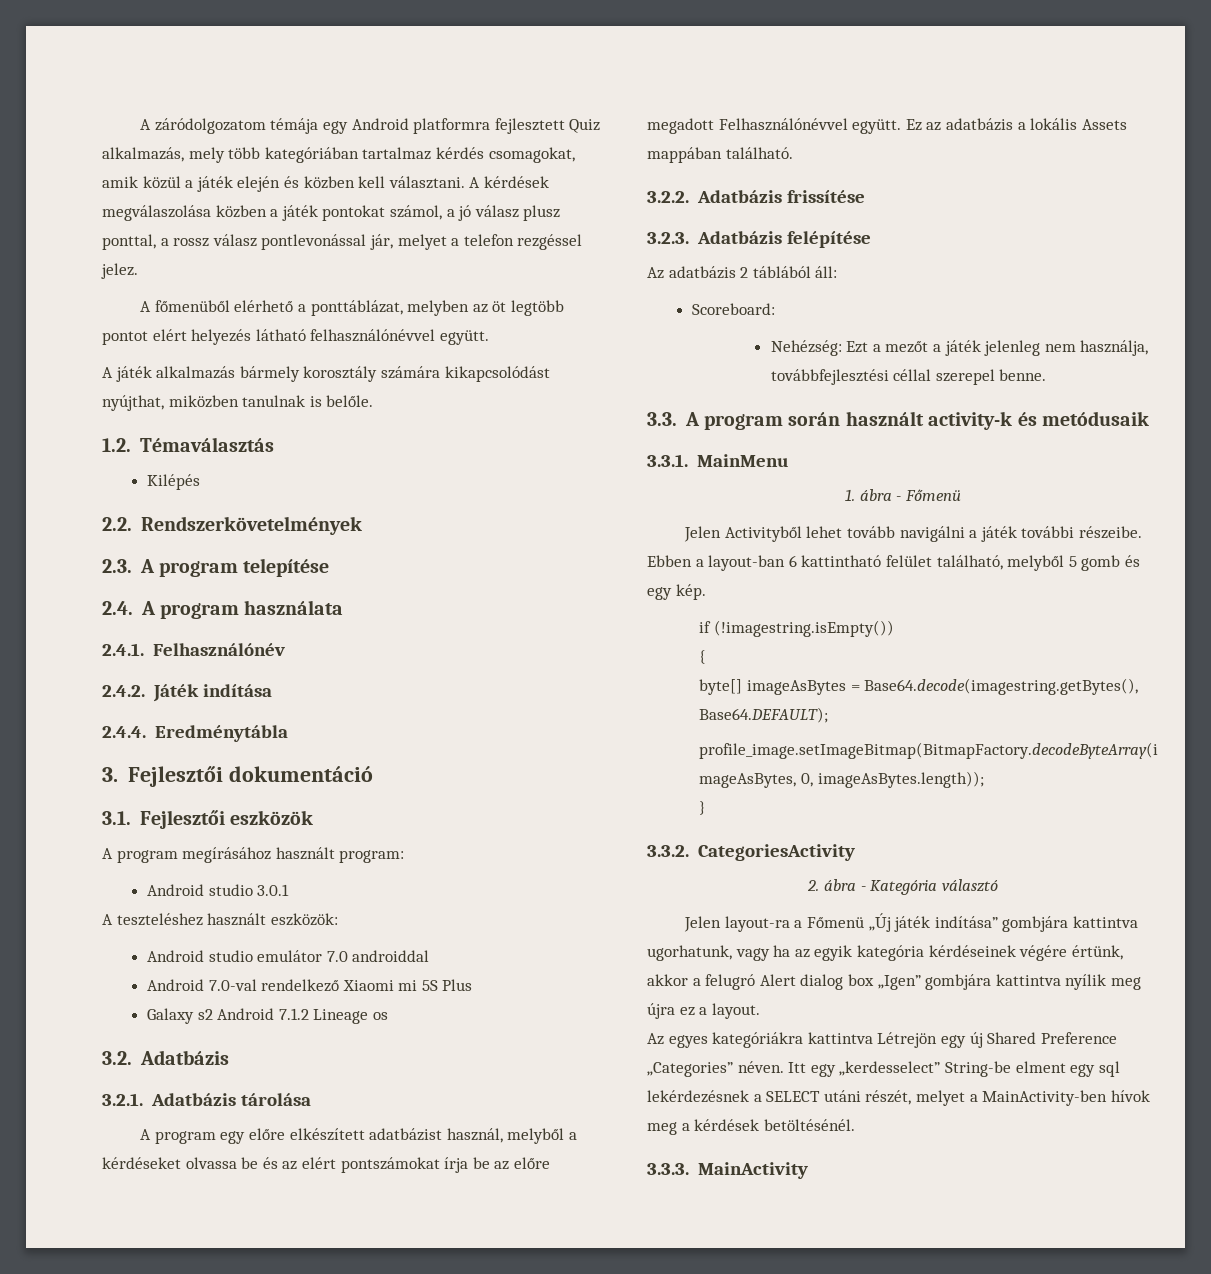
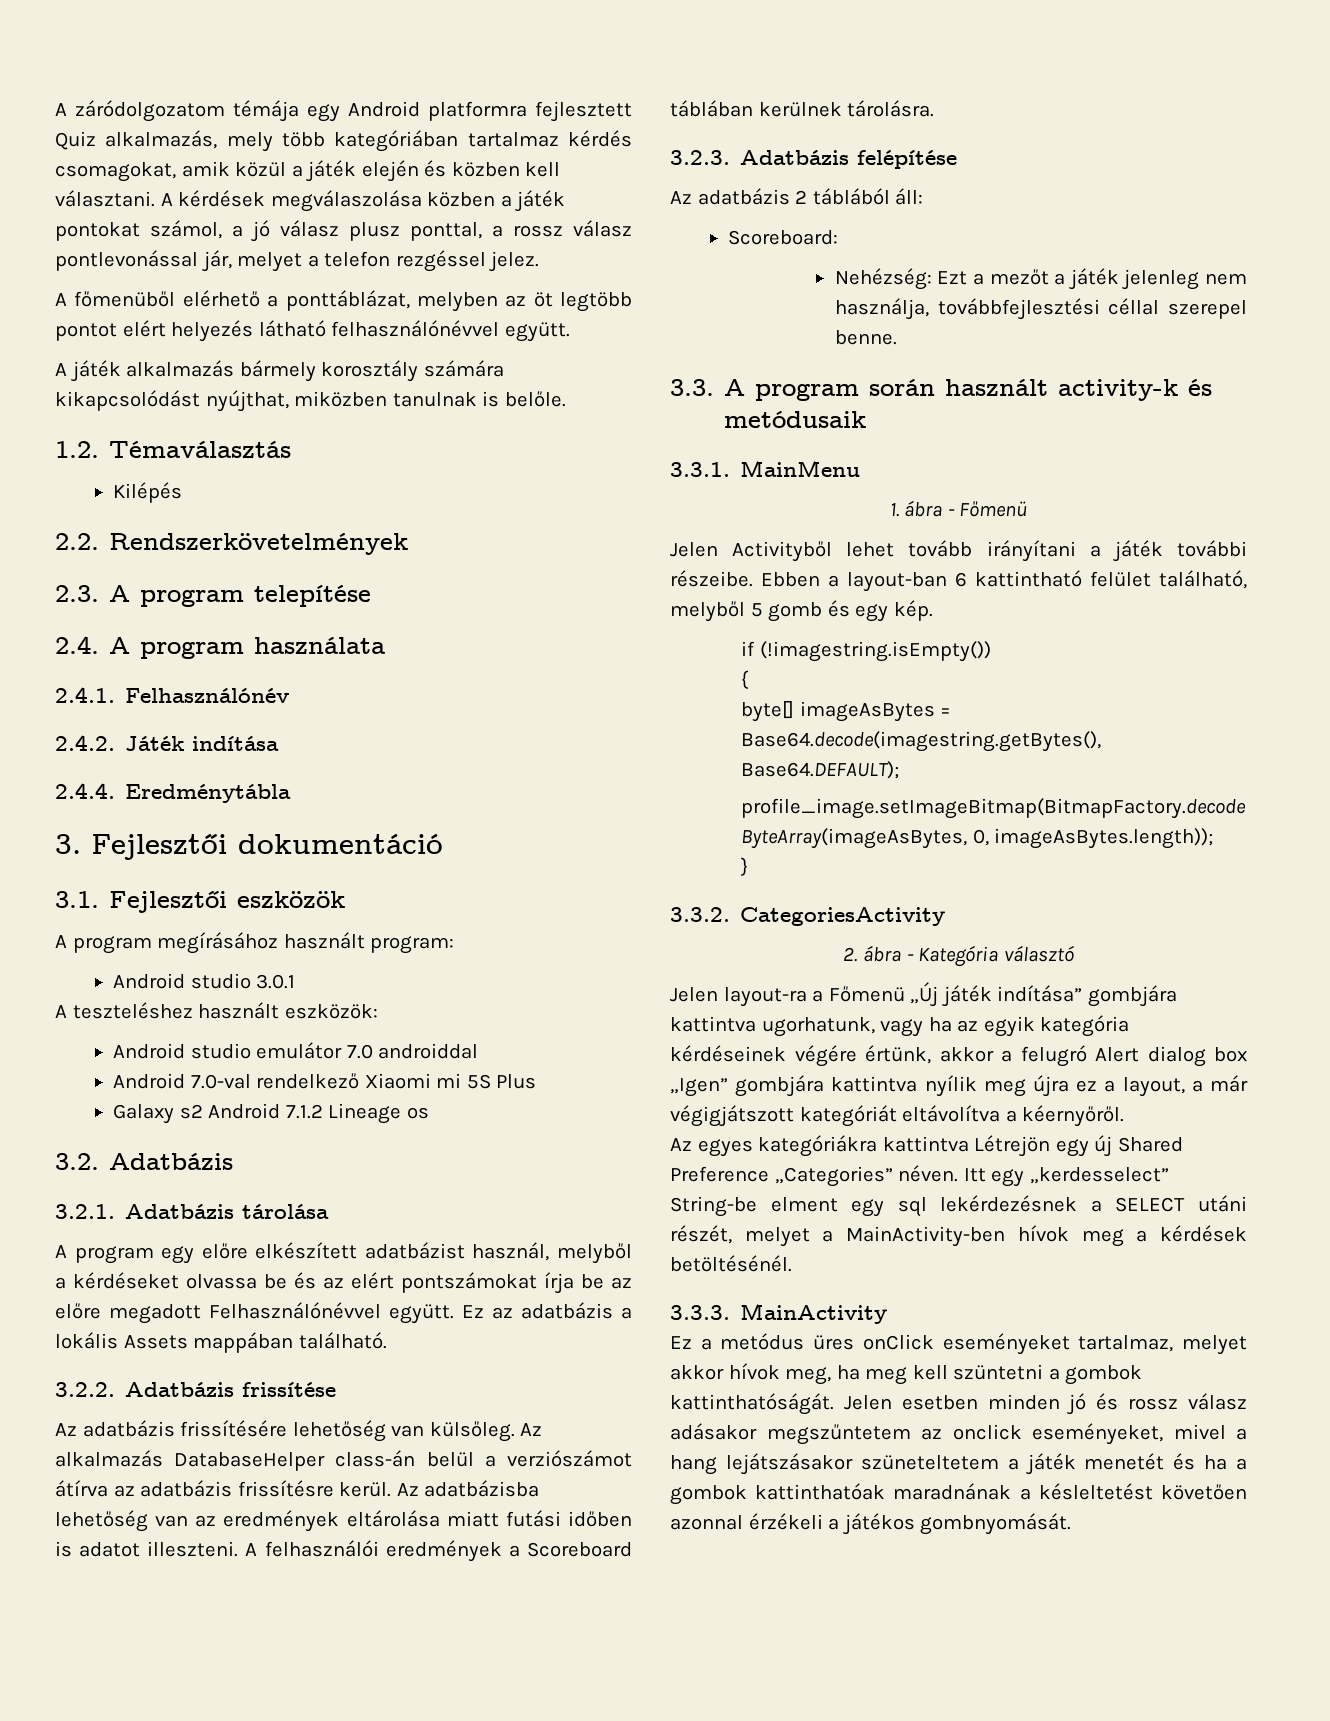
(865, 196) none -> [55,1420,543,1442] [55,1450,632,1471] [55,1480,540,1497] [55,1510,633,1532] [55,1540,632,1562] [670,100,935,117] // Az adatbázis frissítésére lehetőség van külsőleg. Az alkalmazás DatabaseHelper class-án belül a verziószámot átírva az adatbázis frissítésre kerül. Az adatbázisba lehetőség van az eredmények eltárolása miatt futási időben is adatot illeszteni. A felhasználói eredmények a Scoreboard táblában kerülnek tárolásra.
[899,526,965,542] navigálni -> [986,540,1076,562] irányítani
[711,1003,760,1019] layout. -> [1122,1075,1248,1097] [670,1105,1125,1127] layout, a már végigjátszott kategóriát eltávolítva a kéernyőről.
(808, 1170) none -> [670,1333,1247,1355] [670,1363,1143,1385] [670,1393,1247,1415] [670,1423,1247,1445] [670,1453,1247,1475] [670,1483,1247,1505] [670,1513,1072,1535] // Ez a metódus üres onClick eseményeket tartalmaz, melyet akkor hívok meg, ha meg kell szüntetni a gombok kattinthatóságát. Jelen esetben minden jó és rossz válasz adásakor megszűntetem az onclick eseményeket, mivel a hang lejátszásakor szüneteltetem a játék menetét és ha a gombok kattinthatóak maradnának a késleltetést követően azonnal érzékeli a játékos gombnyomását.

